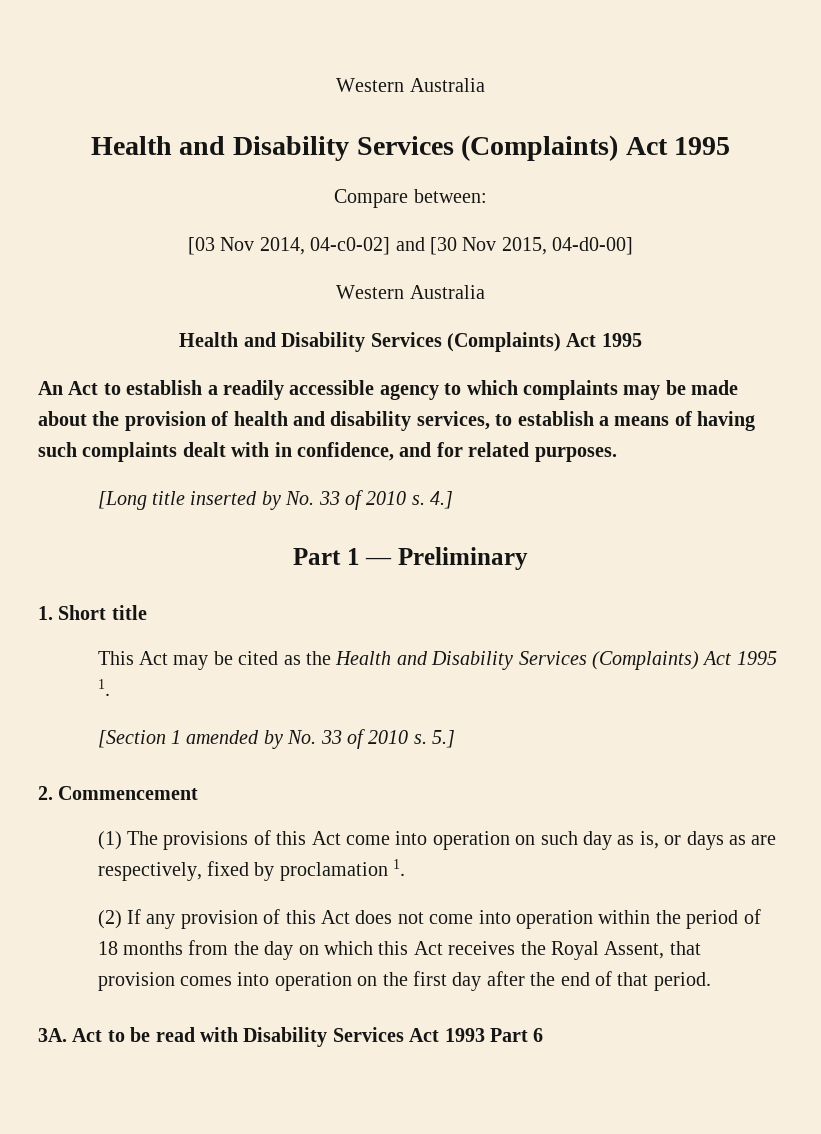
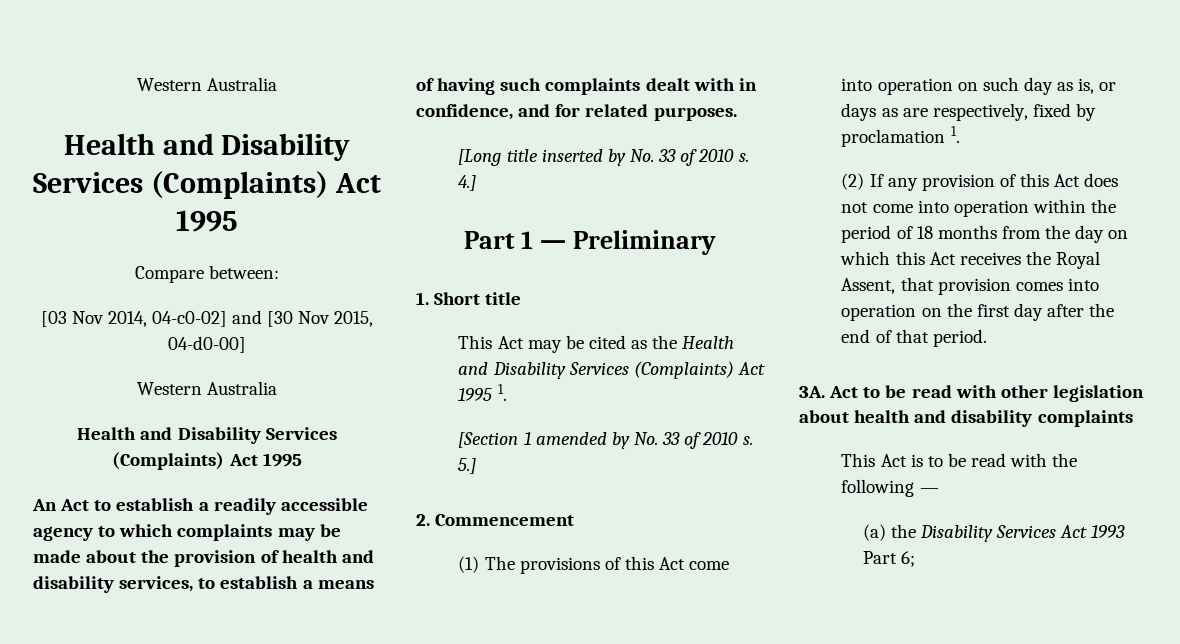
(239, 1034) none -> [1000,385,1144,402] [799,410,1133,427] [841,453,1078,467] [841,479,939,497] [862,524,916,541] other legislation about health and disability complaints // This Act is to be read with the following — // (a) the
[533,1028,544,1042] 6 -> [900,551,915,567] 6;

